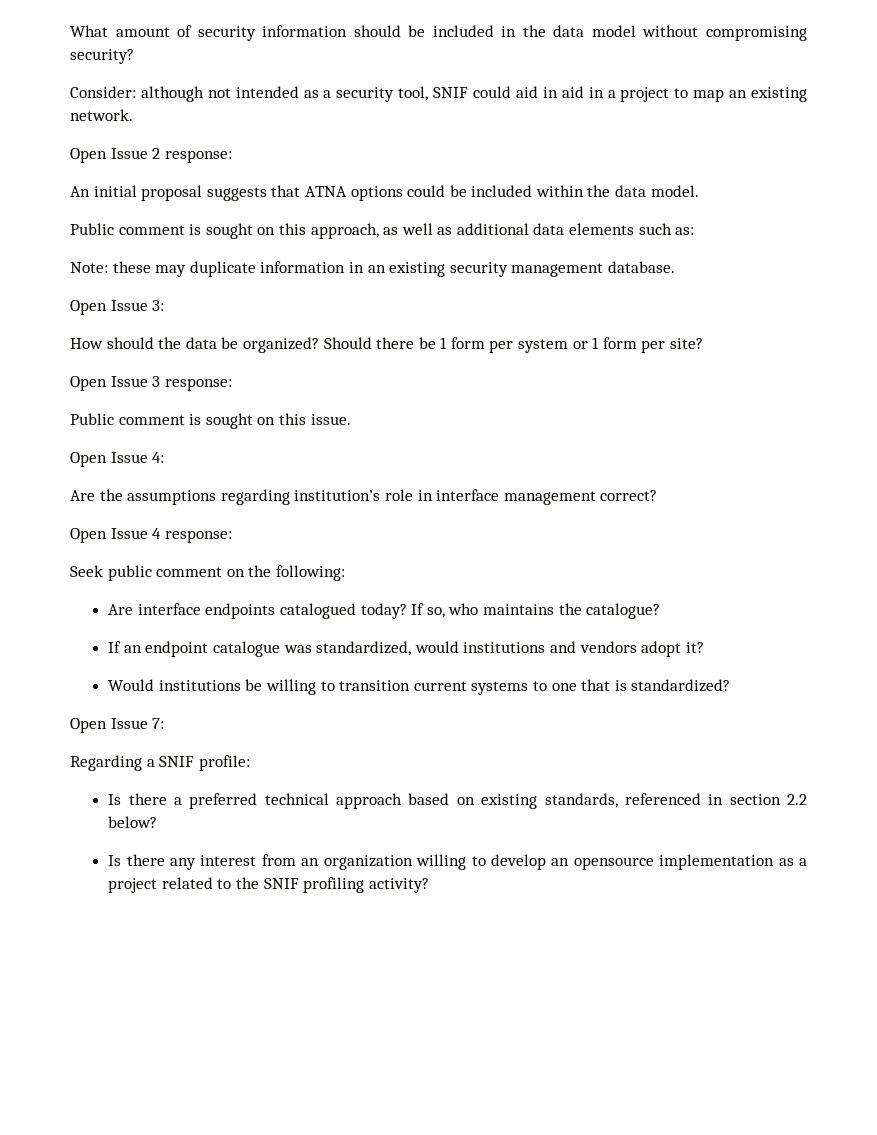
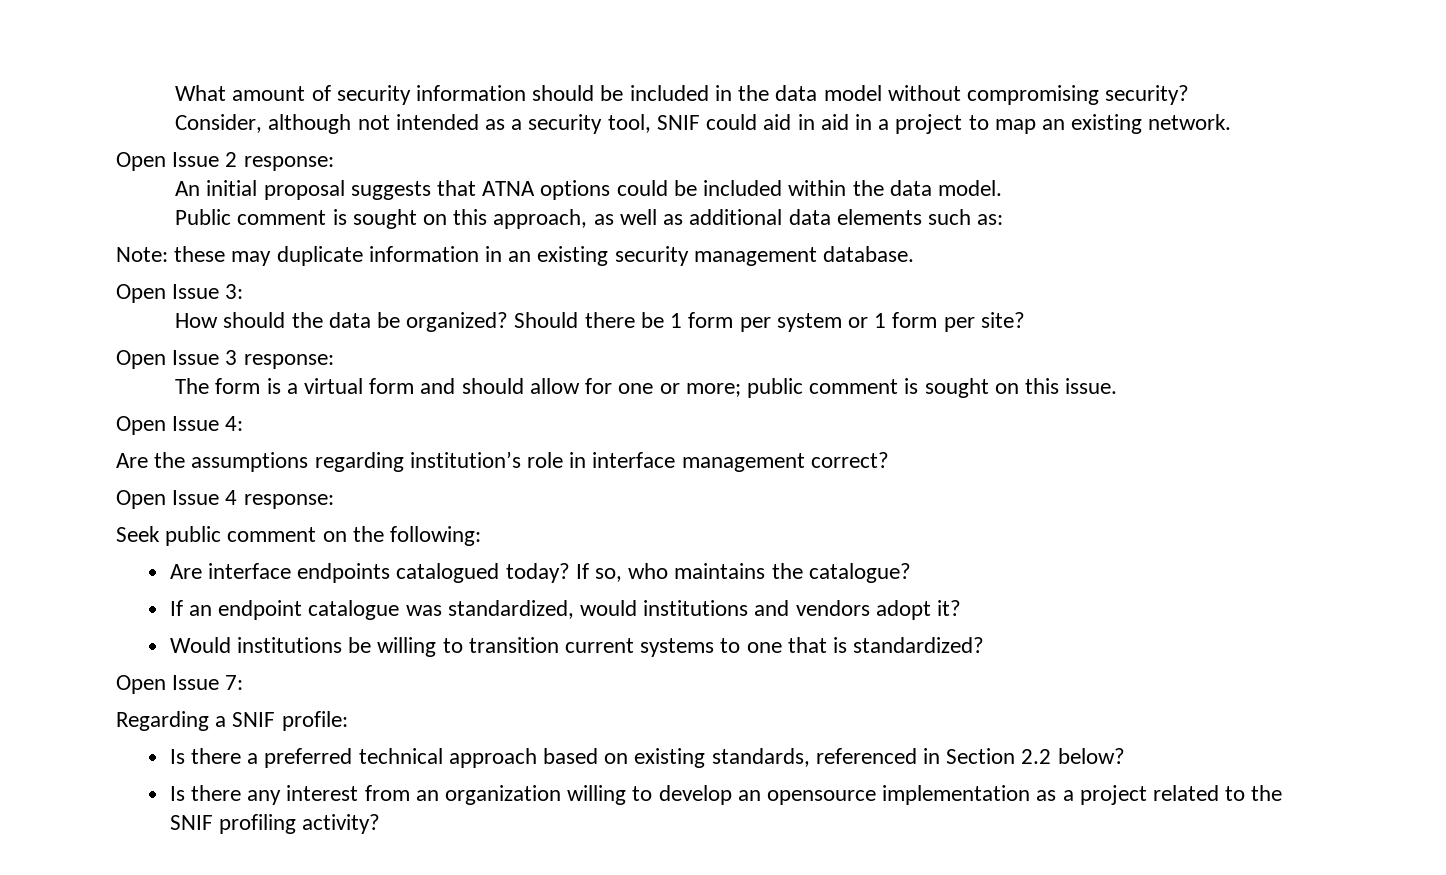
[70,86,136,98] Consider: -> [175,114,263,133] Consider,
[70,413,114,425] Public -> [175,378,803,398] The form is a virtual form and should allow for one or more; public
[729,794,781,805] section -> [946,748,1016,764] Section

